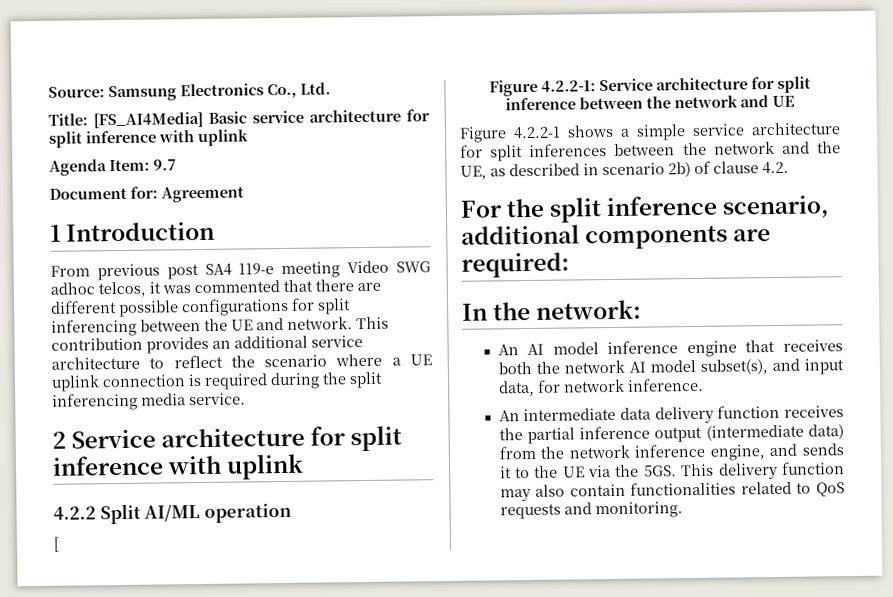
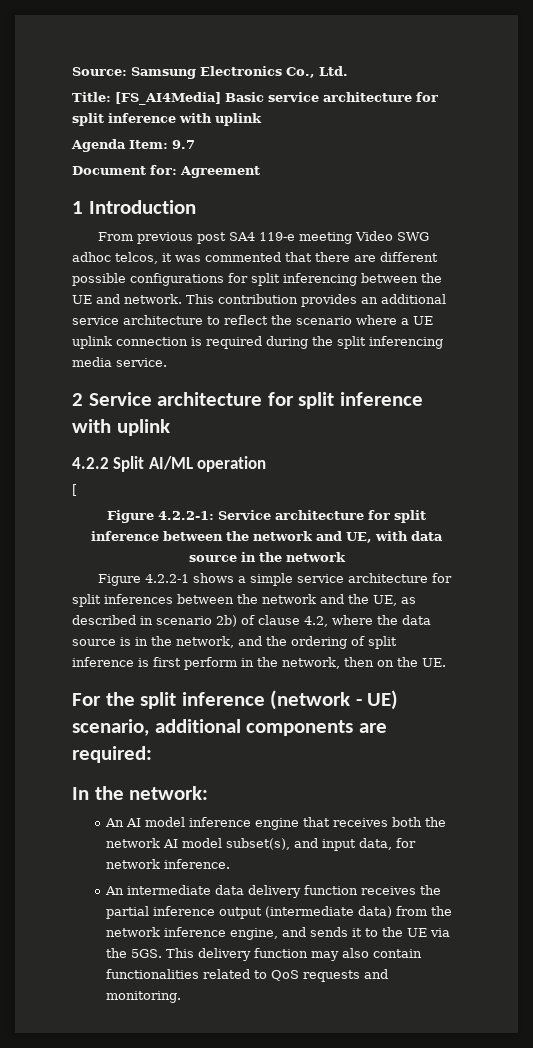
[771,95,795,108] UE -> [346,531,443,543] [188,552,346,562] UE, with data source in the network
[762,161,789,175] 4.2. -> [304,615,431,627] [72,636,397,649] [72,657,446,670] 4.2, where the data source is in the network, and the ordering of split inference is first perform in the network, then on the UE.
(718, 206) none -> [270,690,399,710] (network - UE)

